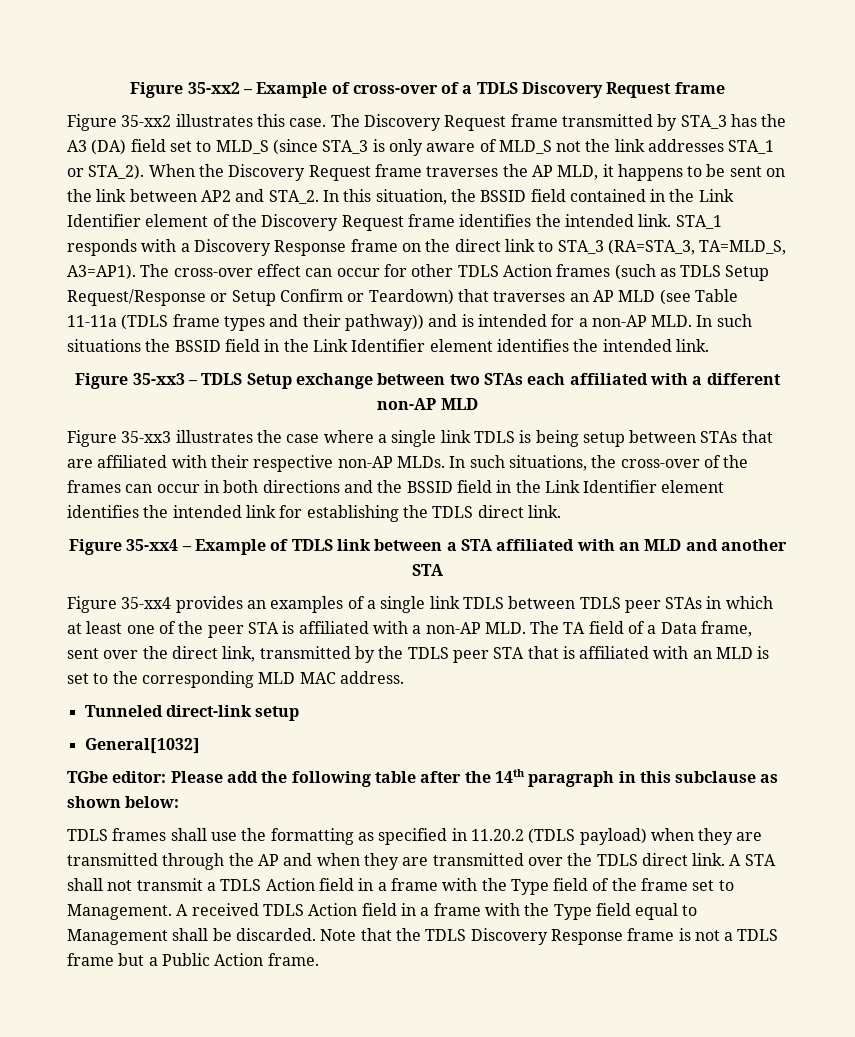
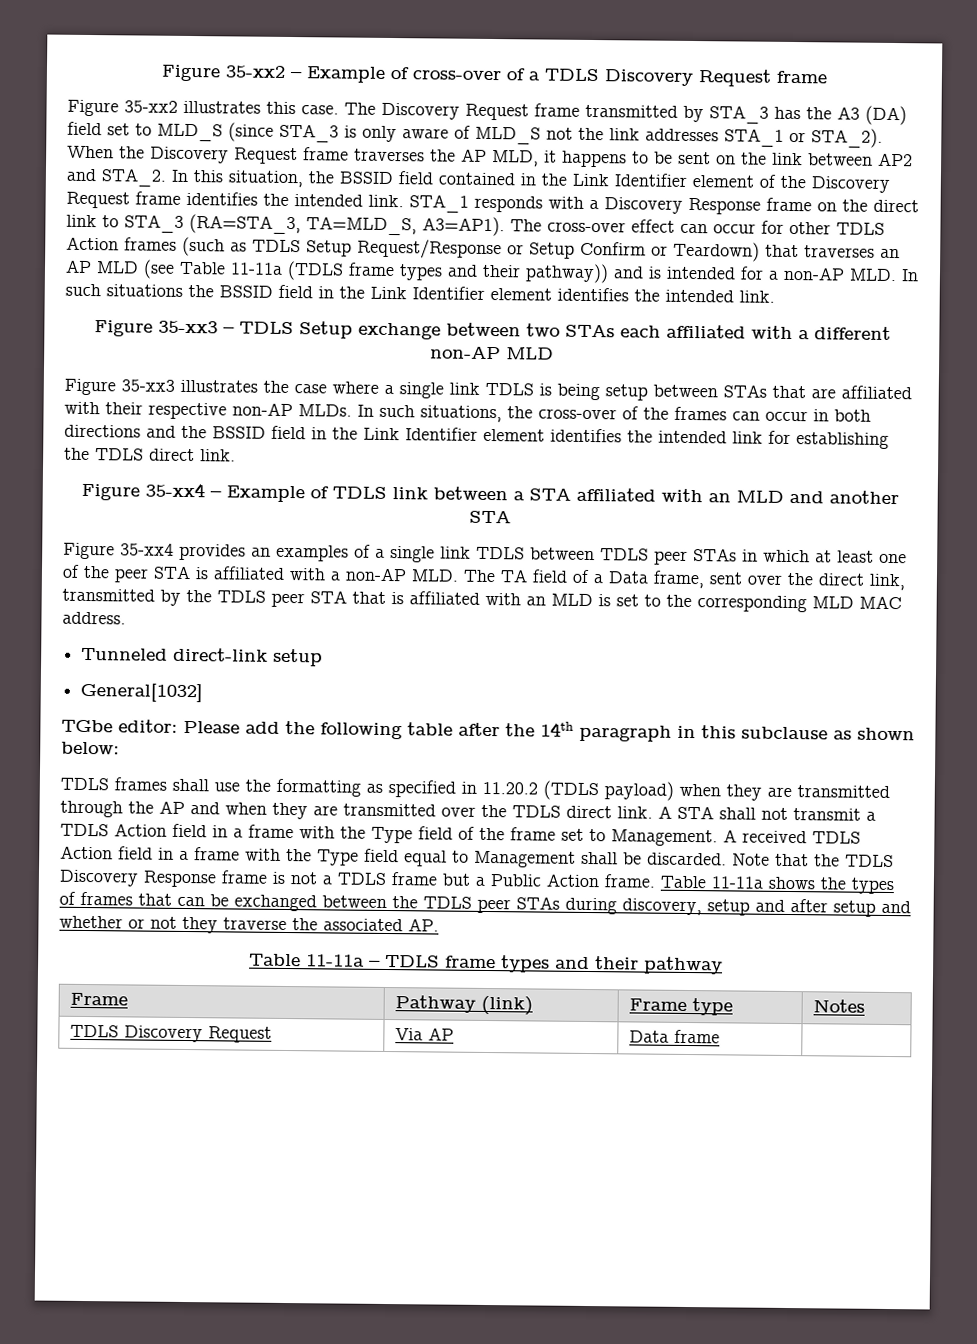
(319, 959) none -> [660,875,894,895] [59,891,911,917] [59,915,439,934] [249,953,723,975] [69,992,128,1006] [394,995,533,1016] [628,998,733,1016] [812,999,865,1013] [69,1024,272,1043] [394,1027,454,1041] [628,1029,720,1044] Table 11-11a shows the types of frames that can be exchanged between the TDLS peer STAs during discovery, setup and after setup and whether or not they traverse the associated AP. // Table 11-11a – TDLS frame types and their pathway // Frame | Pathway (link) | Frame type | Notes // TDLS Discovery Request | Via AP | Data frame |

